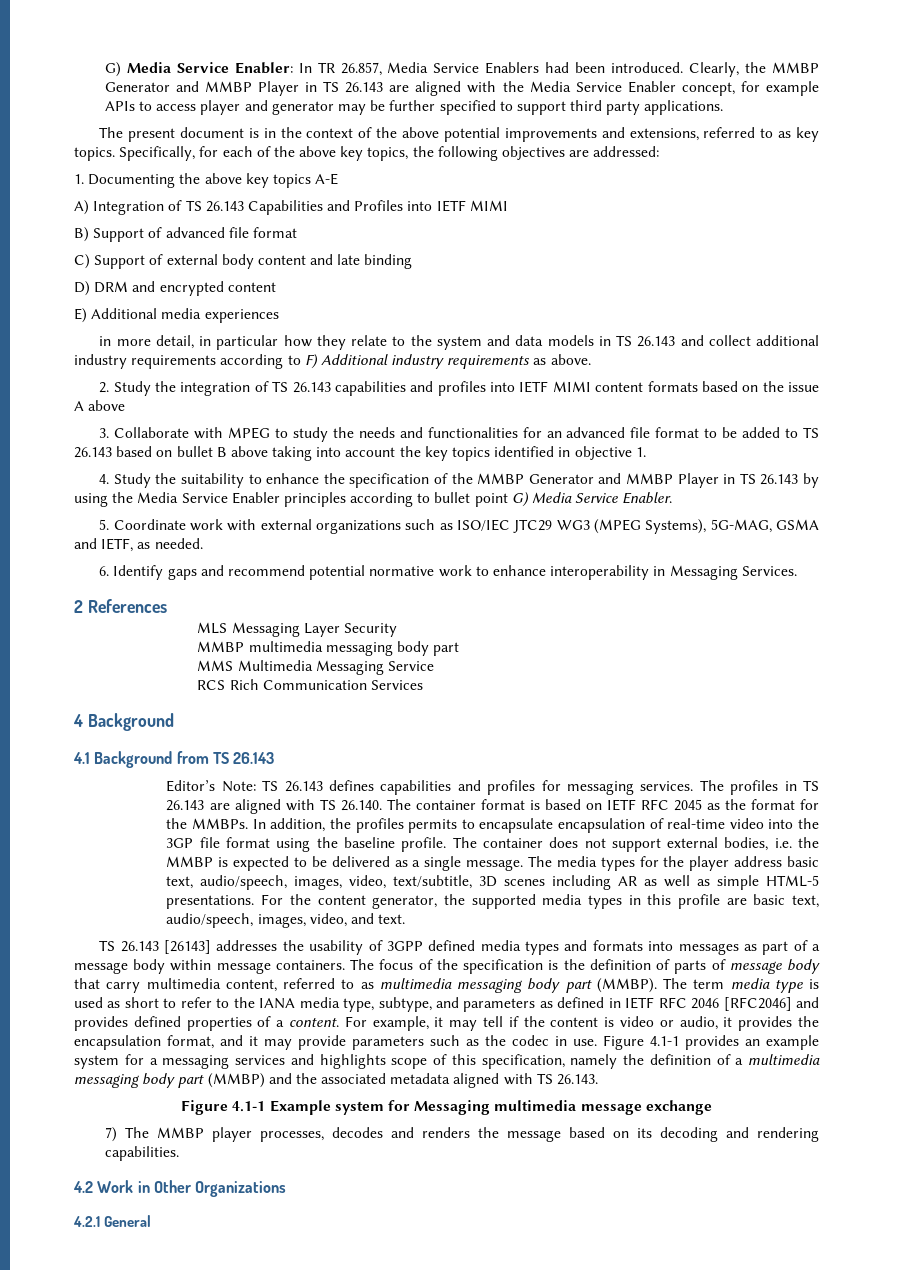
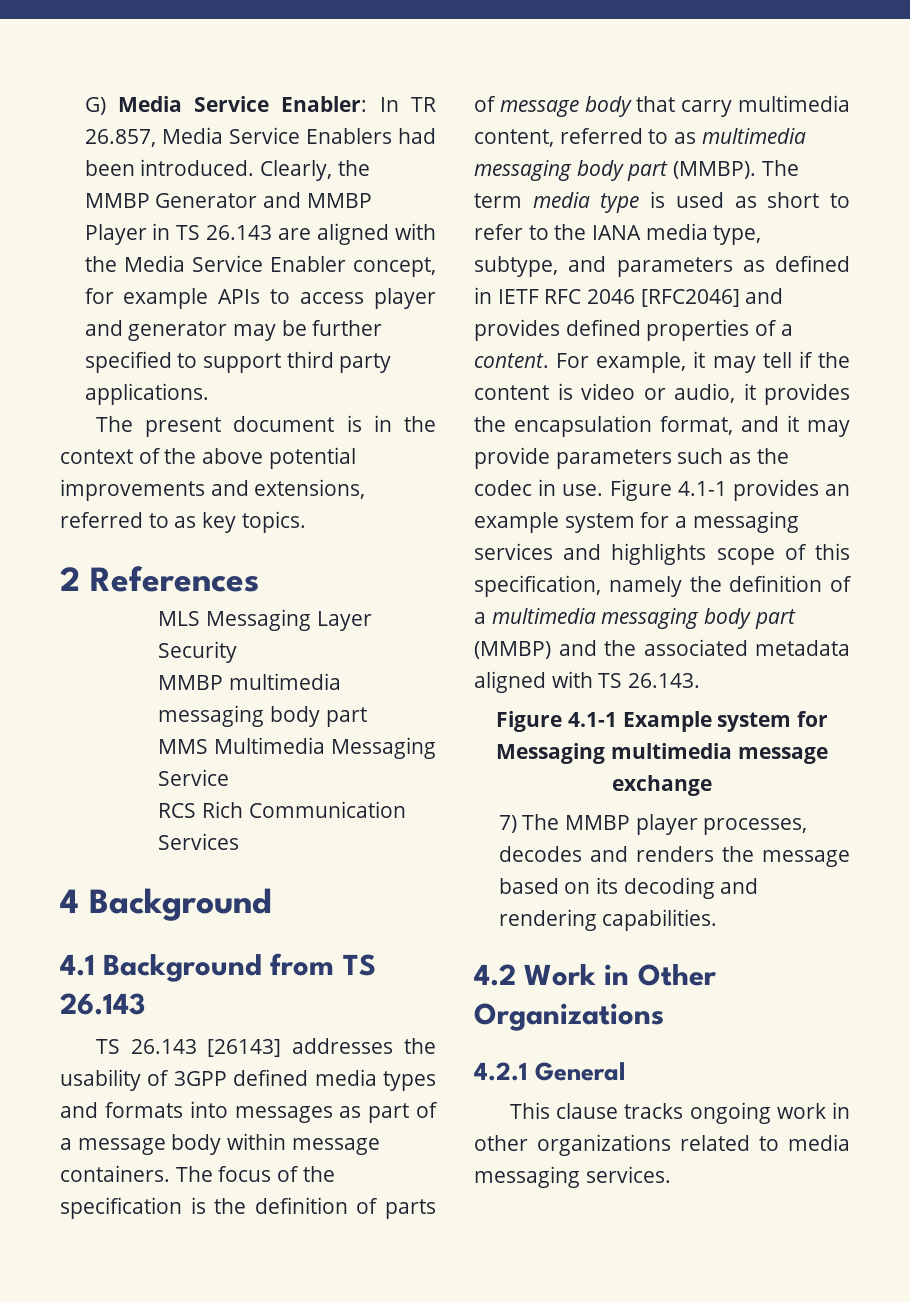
[119,146,660,161] [74,173,339,188] [74,200,508,215] [74,227,297,242] [74,254,413,269] [74,281,276,296] [74,308,279,323] [99,335,820,350] [74,354,591,369] [99,381,819,396] [74,400,126,411] [99,427,819,442] [74,446,646,461] [99,473,820,488] [74,492,673,507] [99,519,819,534] [74,538,203,552] [99,565,797,580] Specifically, for each of the above key topics, the following objectives are addressed: // 1. Documenting the above key topics A-E // A) Integration of TS 26.143 Capabilities and Profiles into IETF MIMI // B) Support of advanced file format // C) Support of external body content and late binding // D) DRM and encrypted content // E) Additional media experiences // in more detail, in particular how they relate to the system and data models in TS 26.143 and collect additional industry requirements according to F) Additional industry requirements as above. // 2. Study the integration of TS 26.143 capabilities and profiles into IETF MIMI content formats based on the issue A above // 3. Collaborate with MPEG to study the needs and functionalities for an advanced file format to be added to TS 26.143 based on bullet B above taking into account the key topics identified in objective 1. // 4. Study the suitability to enhance the specification of the MMBP Generator and MMBP Player in TS 26.143 by using the Media Service Enabler principles according to bullet point G) Media Service Enabler. // 5. Coordinate work with external organizations such as ISO/IEC JTC29 WG3 (MPEG Systems), 5G-MAG, GSMA and IETF, as needed. // 6. Identify gaps and recommend potential normative work to enhance interoperability in Messaging Services. -> (306, 522) none
[166,780,819,795] [166,799,819,814] [166,818,820,833] [166,837,819,852] [166,856,819,871] [166,875,819,890] [166,894,820,909] [166,913,406,928] // Editor’s Note: TS 26.143 defines capabilities and profiles for messaging services. The profiles in TS 26.143 are aligned with TS 26.140. The container format is based on IETF RFC 2045 as the format for the MMBPs. In addition, the profiles permits to encapsulate encapsulation of real-time video into the 3GP file format using the baseline profile. The container does not support external bodies, i.e. the MMBP is expected to be delivered as a single message. The media types for the player address basic text, audio/speech, images, video, text/subtitle, 3D scenes including AR as well as simple HTML-5 presentations. For the content generator, the supported media types in this profile are basic text, audio/speech, images, video, and text. -> (145, 1004) none
(152, 1221) none -> [509,1102,850,1124] [474,1134,850,1156] [474,1166,671,1188] // This clause tracks ongoing work in other organizations related to media messaging services.

